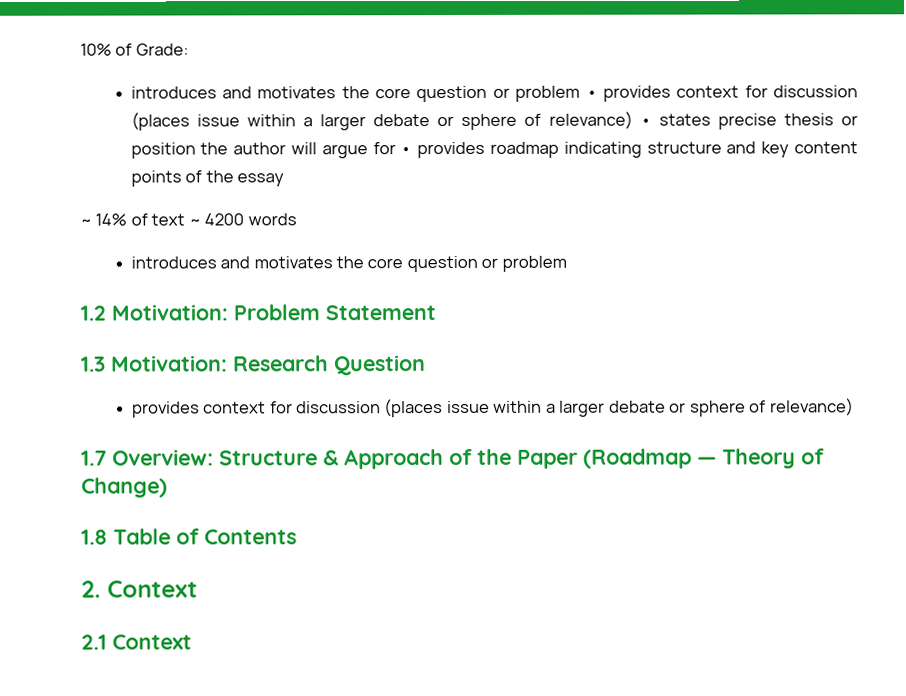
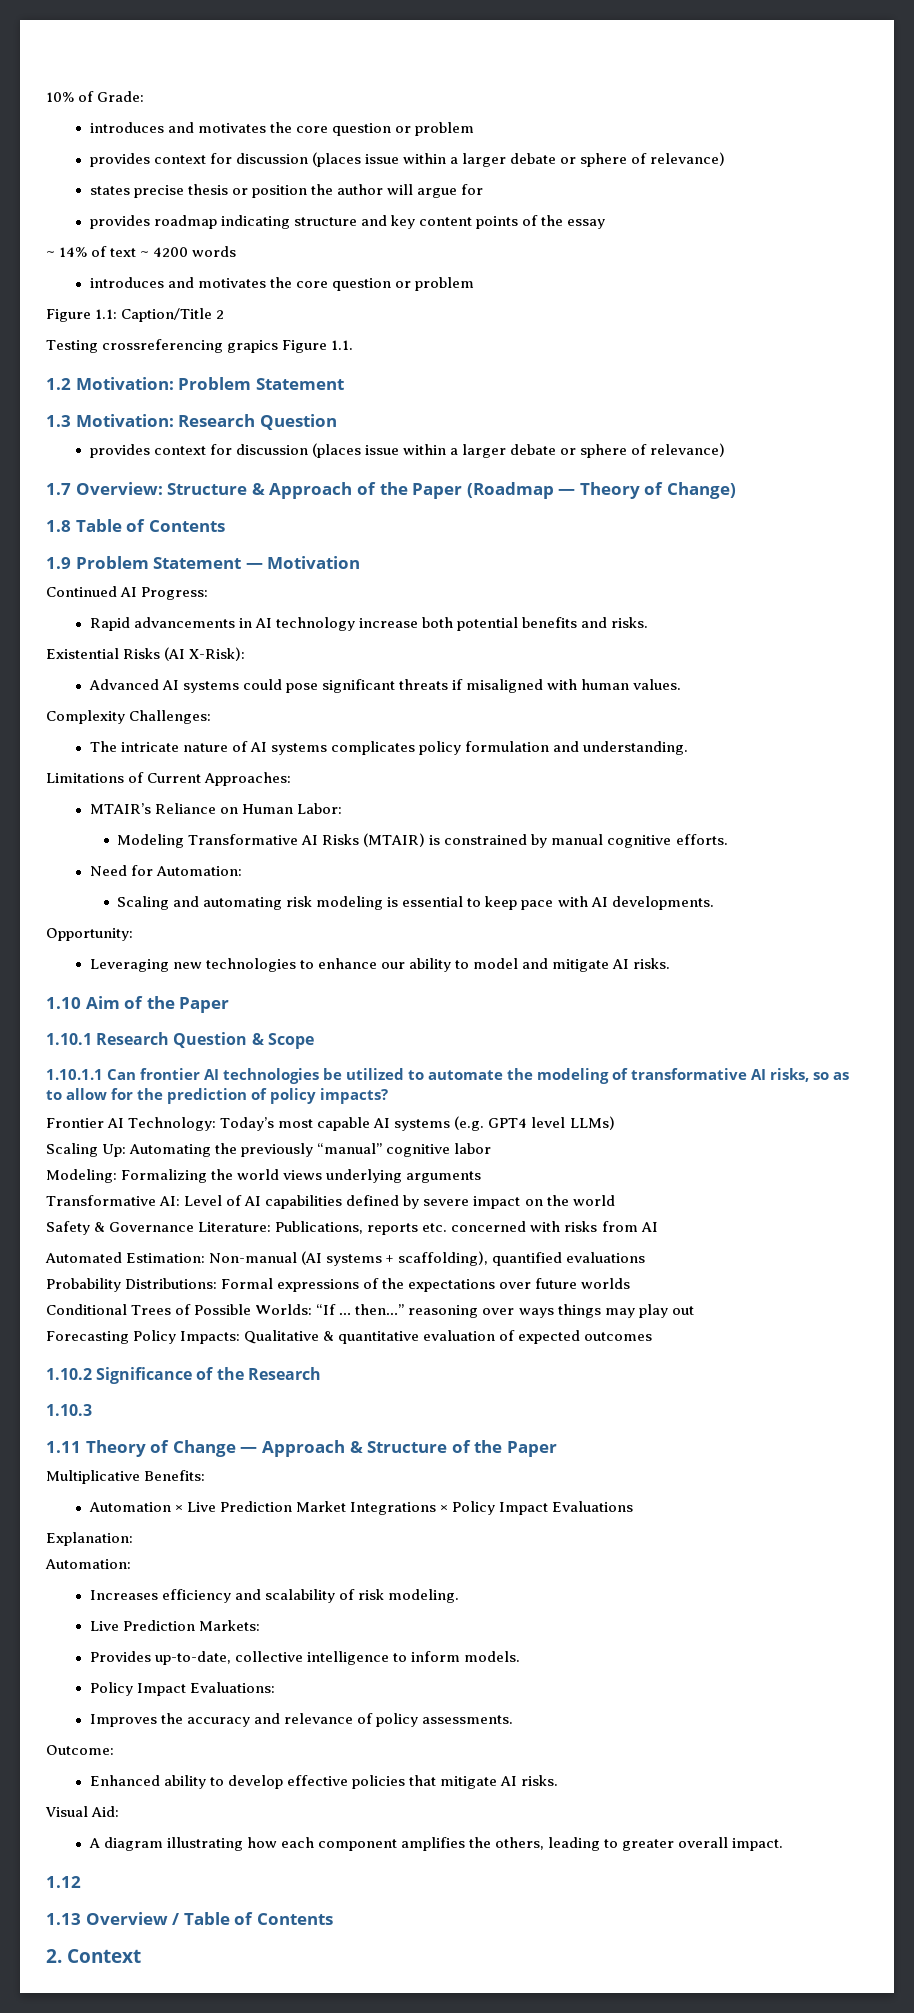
[585,90,598,98] • -> (475, 129) //
[639,118,652,126] • -> (726, 159) //
[400,147,413,155] • -> (484, 189) //
(567, 263) none -> [46,308,225,322] [46,339,354,353] // Figure 1.1: Caption/Title 2 // Testing crossreferencing grapics Figure 1.1.
(297, 537) none -> [46,556,361,569] [46,586,209,600] [89,617,649,631] [46,647,246,661] [88,679,682,693] [46,710,212,724] [89,741,689,755] [46,772,292,786] [89,803,342,814] [117,833,728,848] [89,865,242,876] [117,896,714,910] [46,928,133,941] [89,958,671,972] [46,996,230,1013] [46,1032,314,1049] [46,1068,849,1084] [46,1088,388,1104] [46,1116,615,1131] [46,1143,492,1157] [46,1169,482,1183] [46,1195,615,1209] [46,1221,658,1235] [45,1251,646,1266] [46,1278,631,1292] [46,1304,694,1318] [46,1330,653,1344] [46,1367,321,1384] [46,1404,92,1416] [46,1440,557,1457] [46,1470,206,1484] [88,1501,634,1515] [46,1532,133,1546] [45,1559,131,1569] [89,1589,460,1603] [89,1620,260,1631] [89,1651,521,1665] [89,1682,275,1696] [89,1713,514,1727] [46,1745,114,1755] [89,1775,559,1789] [45,1806,120,1817] [88,1837,784,1851] [46,1876,81,1888] [46,1912,333,1925] // 1.9 Problem Statement — Motivation // Continued AI Progress: // Rapid advancements in AI technology increase both potential benefits and risks. // Existential Risks (AI X-Risk): // Advanced AI systems could pose significant threats if misaligned with human values. // Complexity Challenges: // The intricate nature of AI systems complicates policy formulation and understanding. // Limitations of Current Approaches: // MTAIR’s Reliance on Human Labor: // Modeling Transformative AI Risks (MTAIR) is constrained by manual cognitive efforts. // Need for Automation: // Scaling and automating risk modeling is essential to keep pace with AI developments. // Opportunity: // Leveraging new technologies to enhance our ability to model and mitigate AI risks. // 1.10 Aim of the Paper // 1.10.1 Research Question & Scope // 1.10.1.1 Can frontier AI technologies be utilized to automate the modeling of transformative AI risks, so as to allow for the prediction of policy impacts? // Frontier AI Technology: Today’s most capable AI systems (e.g. GPT4 level LLMs) // Scaling Up: Automating the previously “manual” cognitive labor // Modeling: Formalizing the world views underlying arguments // Transformative AI: Level of AI capabilities defined by severe impact on the world // Safety & Governance Literature: Publications, reports etc. concerned with risks from AI // Automated Estimation: Non-manual (AI systems + scaffolding), quantified evaluations // Probability Distributions: Formal expressions of the expectations over future worlds // Conditional Trees of Possible Worlds: “If … then…” reasoning over ways things may play out // Forecasting Policy Impacts: Qualitative & quantitative evaluation of expected outcomes // 1.10.2 Significance of the Research // 1.10.3 // 1.11 Theory of Change — Approach & Structure of the Paper // Multiplicative Benefits: // Automation × Live Prediction Market Integrations × Policy Impact Evaluations // Explanation: // Automation: // Increases efficiency and scalability of risk modeling. // Live Prediction Markets: // Provides up-to-date, collective intelligence to inform models. // Policy Impact Evaluations: // Improves the accuracy and relevance of policy assessments. // Outcome: // Enhanced ability to develop effective policies that mitigate AI risks. // Visual Aid: // A diagram illustrating how each component amplifies the others, leading to greater overall impact. // 1.12 // 1.13 Overview / Table of Contents
[81,634,192,650] // 2.1 Context -> (141, 1956) none

